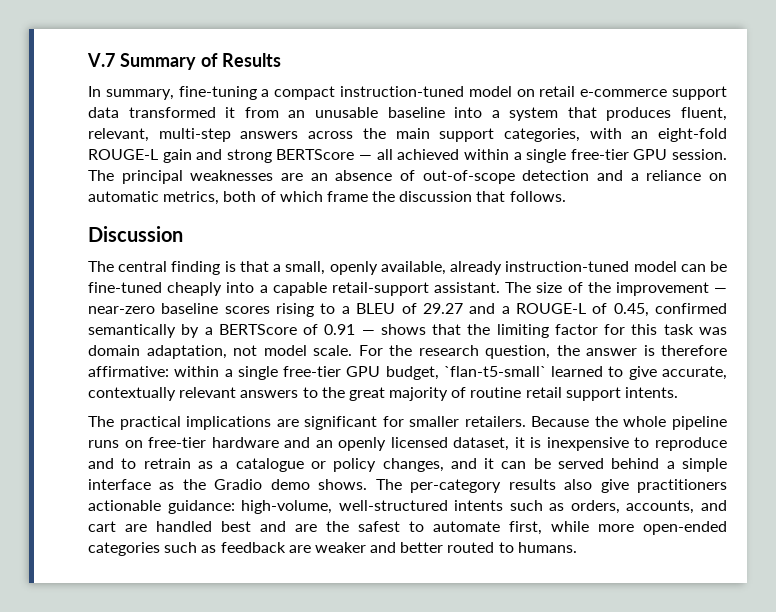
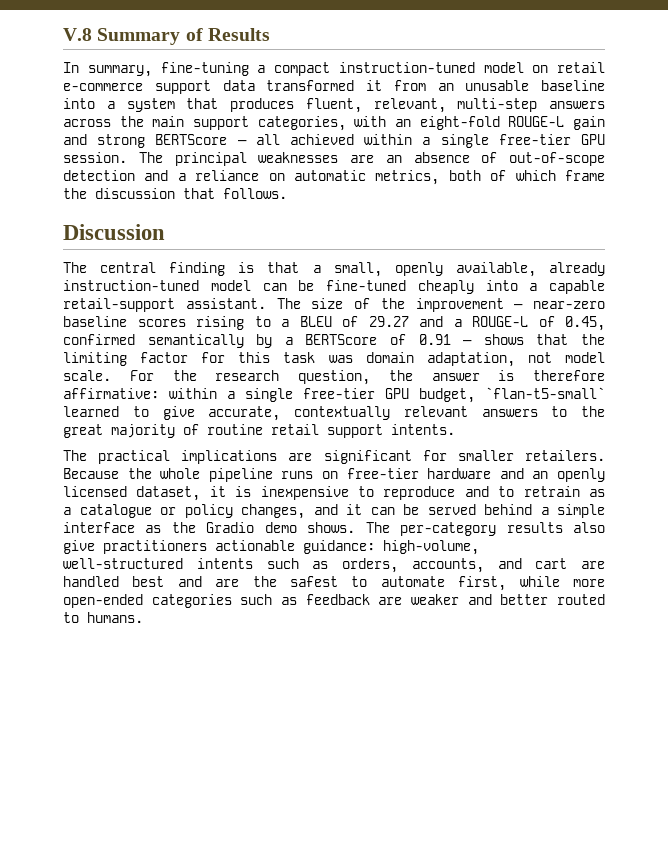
[87,53,115,67] V.7 -> [63,28,92,41] V.8

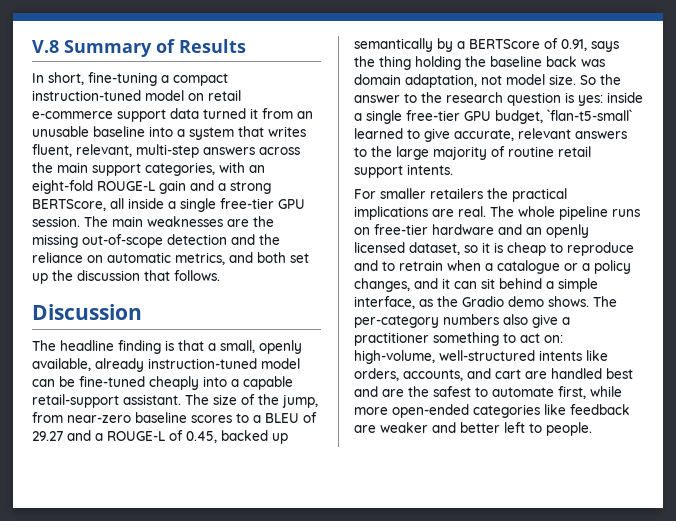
[87,65,152,77] summary, -> [48,72,84,85] short,
[266,80,355,91] transformed -> [203,108,246,119] turned
[230,98,294,112] produces -> [268,126,306,137] writes
[97,134,413,148] strong BERTScore — all achieved within -> [218,181,271,194] [32,198,164,211] a strong BERTScore, all inside
[174,152,247,166] principal -> [112,216,143,227] main
[385,152,498,163] an absence of -> [253,216,274,227] [32,234,78,248] the missing
[177,173,186,181] a -> [259,234,280,245] the
[448,170,605,181] both of which frame -> [229,252,309,263] [32,273,48,284] and both set up
[100,262,157,273] central -> [60,340,114,351] headline
[415,298,524,312] improvement — -> [282,394,318,408] [32,412,63,423] jump, from
[196,316,244,330] rising -> (232, 419) none
[63,334,135,345] confirmed -> [221,430,288,444] backed up
[418,334,606,345] [63,352,316,366] 0.91 — shows that the limiting factor for this task -> [561,39,619,52] [354,56,577,70] 0.91, says the thing holding the baseline back
[63,370,605,385] [63,388,217,399] scale. For the research question, the answer is therefore affirmative: within -> [549,74,621,85] [354,92,643,106] size. So the answer to the research question is yes: inside
[294,406,390,420] contextually -> (514, 135) none
[63,424,103,438] great -> [396,146,429,160] large
[63,450,605,464] [63,468,152,479] The practical implications are significant for smaller retailers. Because the -> [354,188,567,202] [354,206,514,220] For smaller retailers the practical implications are real. The
(201, 493) none -> [464,245,478,253] so
[260,486,349,500] inexpensive -> [507,242,546,256] cheap
[588,489,605,497] as -> [447,260,481,271] when
(176, 511) none -> [582,263,590,271] a
[403,504,476,515] be served -> [481,278,495,289] sit
[63,522,135,533] interface -> [354,296,415,309] interface,
[506,522,563,533] results -> [443,314,499,325] numbers
[103,540,375,554] practitioners actionable guidance: -> [562,317,570,325] [354,332,563,346] a practitioner something to act on:
[266,558,329,569] such as -> [586,350,608,361] like
[240,594,297,605] such as -> [544,404,566,415] like
[557,594,605,605] [63,612,143,623] routed to humans. -> [504,422,592,436] left to people.

